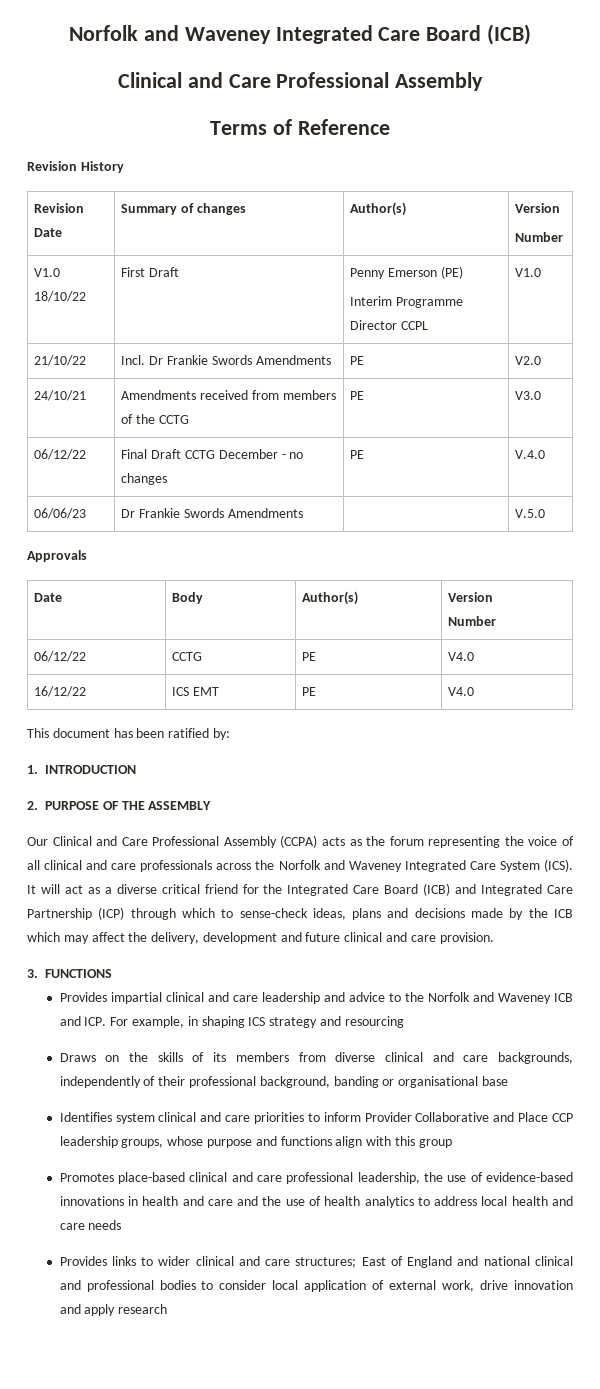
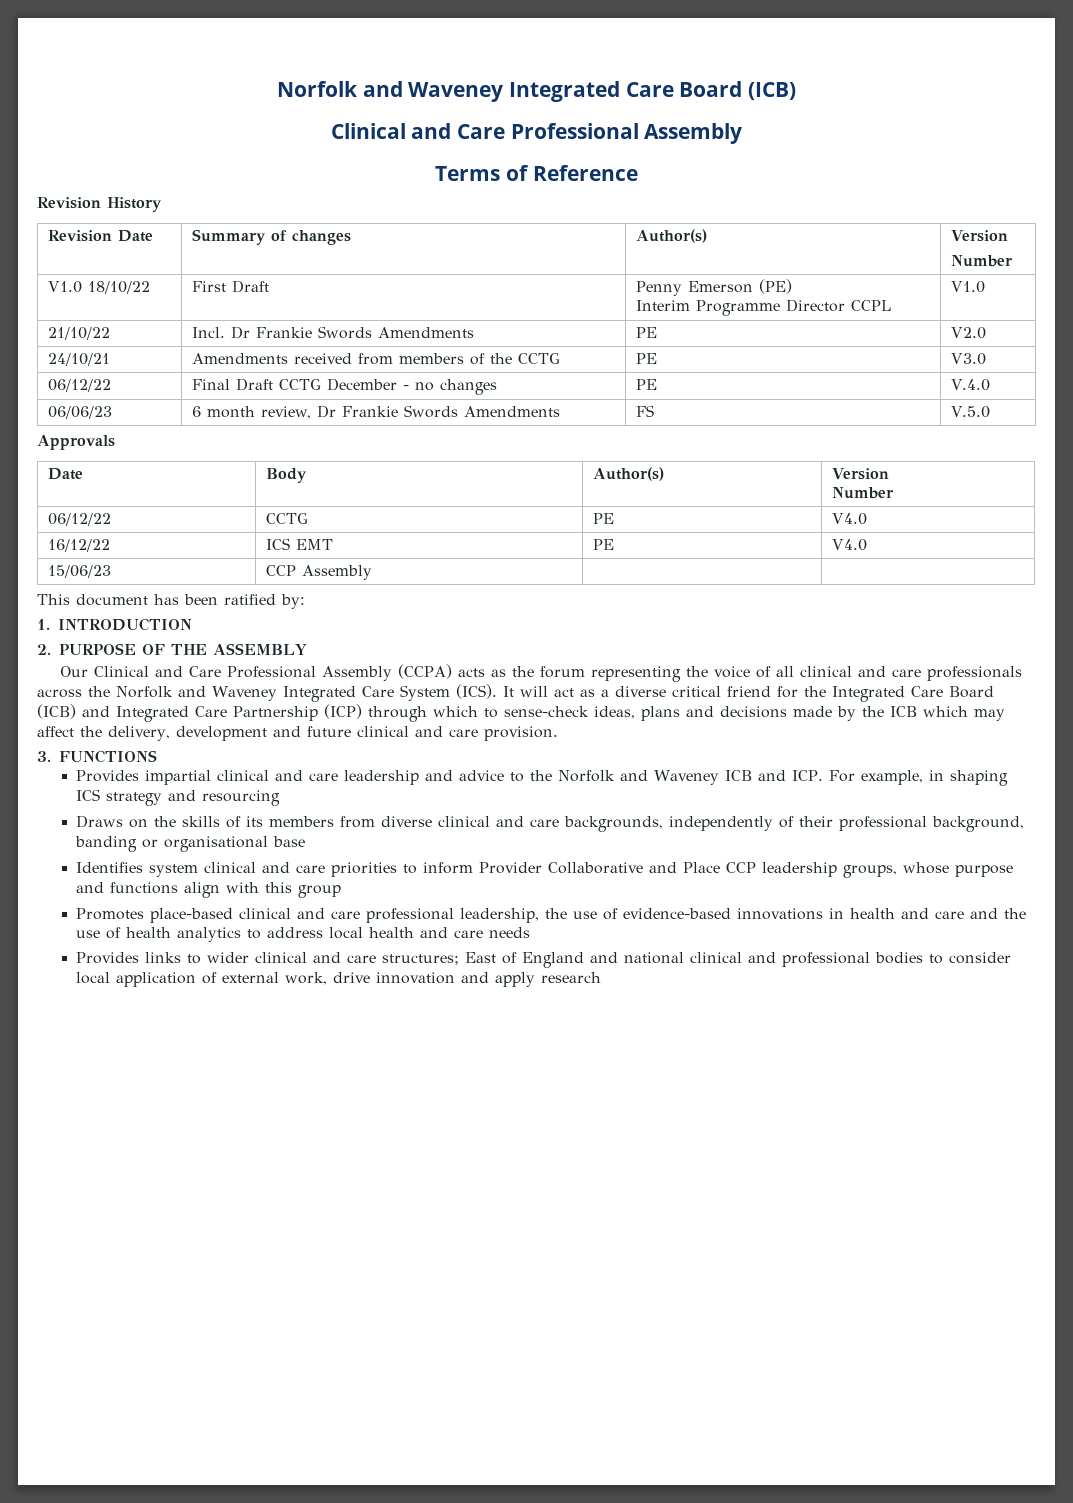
[121,508,303,518] Dr Frankie Swords Amendments | -> [191,405,561,419] [635,405,654,417] 6 month review, Dr Frankie Swords Amendments | FS
(475, 691) none -> [47,565,111,578] [265,565,372,580] // 15/06/23 | CCP Assembly | |

